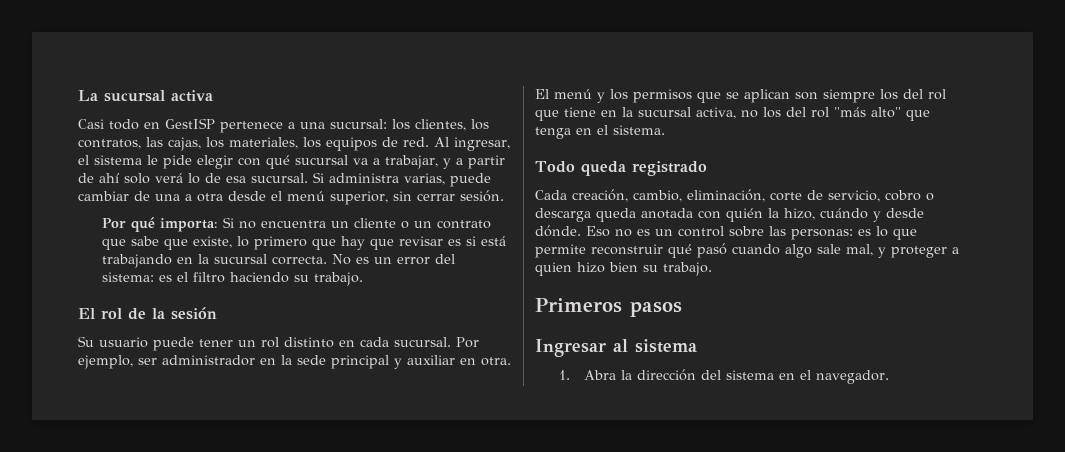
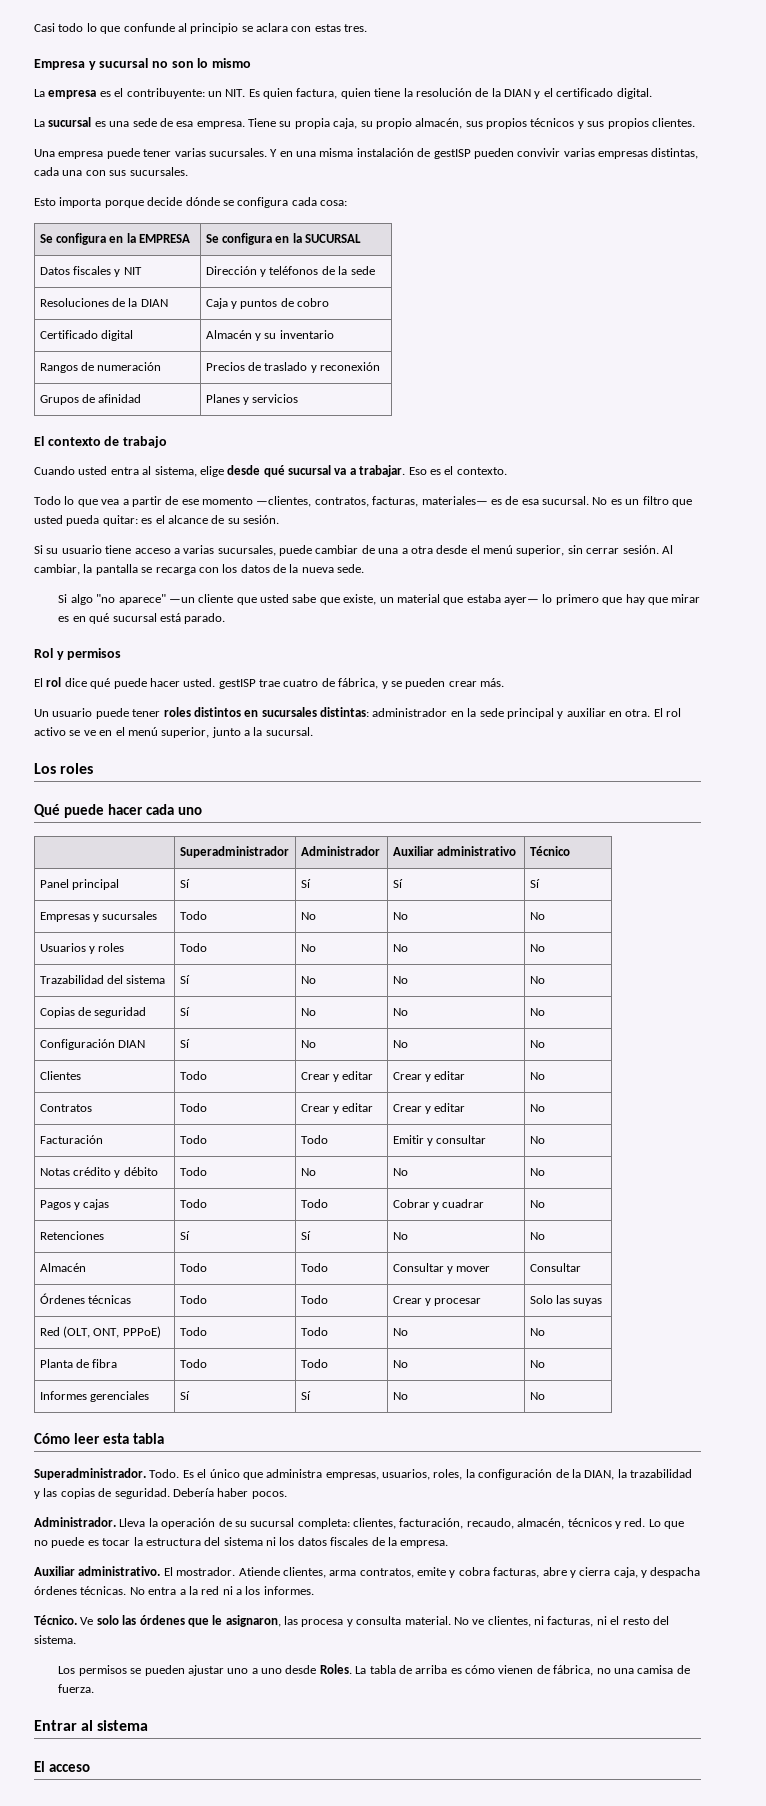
[78,90,213,102] [78,118,489,133] [78,137,510,151] [78,155,505,169] [78,172,445,185] La sucursal activa // Casi todo en GestISP pertenece a una sucursal: los clientes, los contratos, las cajas, los materiales, los equipos de red. Al ingresar, el sistema le pide elegir con qué sucursal va a trabajar, y a partir de ahí solo verá lo de esa sucursal. Si administra varias, -> [34,23,368,34] [34,58,251,70] [34,88,652,99] [34,117,695,129] [34,148,699,159] [34,167,188,176] [34,197,347,208] [39,233,191,245] [205,233,362,245] [39,266,142,277] [205,266,375,277] [39,298,168,307] [205,298,330,309] [39,330,134,341] [205,330,334,341] [39,362,162,373] [205,362,381,373] [39,394,142,405] [205,394,299,405] [34,436,167,448] [34,465,507,477] [34,496,692,507] [34,515,279,526] [34,545,276,556] Casi todo lo que confunde al principio se aclara con estas tres. // Empresa y sucursal no son lo mismo // La empresa es el contribuyente: un NIT. Es quien factura, quien tiene la resolución de la DIAN y el certificado digital. // La sucursal es una sede de esa empresa. Tiene su propia caja, su propio almacén, sus propios técnicos y sus propios clientes. // Una empresa puede tener varias sucursales. Y en una misma instalación de gestISP pueden convivir varias empresas distintas, cada una con sus sucursales. // Esto importa porque decide dónde se configura cada cosa: // Se configura en la EMPRESA | Se configura en la SUCURSAL // Datos fiscales y NIT | Dirección y teléfonos de la sede // Resoluciones de la DIAN | Caja y puntos de cobro // Certificado digital | Almacén y su inventario // Rangos de numeración | Precios de traslado y reconexión // Grupos de afinidad | Planes y servicios // El contexto de trabajo // Cuando usted entra al sistema, elige desde qué sucursal va a trabajar. Eso es el contexto. // Todo lo que vea a partir de ese momento —clientes, contratos, facturas, materiales— es de esa sucursal. No es un filtro que usted pueda quitar: es el alcance de su sesión. // Si su usuario tiene acceso a varias sucursales,
[102,217,492,232] [102,236,233,250] // Por qué importa: Si no encuentra un cliente o un contrato que sabe que existe, -> [661,545,673,554] [34,564,365,575] [58,594,540,605] Al cambiar, la pantalla se recarga con los datos de la nueva sede. // Si algo "no aparece" —un cliente que usted sabe que existe, un material que estaba ayer—
[399,236,507,246] [102,254,456,268] [102,272,364,286] [78,307,217,320] [78,336,479,351] [78,355,157,369] revisar es si está trabajando en la sucursal correcta. No es un error del sistema: es el filtro haciendo su trabajo. // El rol de la sesión // Su usuario puede tener un rol distinto en cada sucursal. Por ejemplo, ser -> [671,594,701,603] [58,613,226,624] [34,648,122,660] [34,677,504,689] [34,707,369,719] mirar es en qué sucursal está parado. // Rol y permisos // El rol dice qué puede hacer usted. gestISP trae cuatro de fábrica, y se pueden crear más. // Un usuario puede tener roles distintos en sucursales distintas:
[554,89,946,103] [535,107,930,121] [535,125,665,139] [535,161,707,176] [535,189,934,202] [535,208,924,222] [535,225,917,240] [535,243,959,258] [535,262,712,276] [535,298,682,317] [535,339,697,357] [559,369,889,384] menú y los permisos que se aplican son siempre los del rol que tiene en la sucursal activa, no los del rol "más alto" que tenga en el sistema. // Todo queda registrado // Cada creación, cambio, eliminación, corte de servicio, cobro o descarga queda anotada con quién la hizo, cuándo y desde dónde. Eso no es un control sobre las personas: es lo que permite reconstruir qué pasó cuando algo sale mal, y proteger a quien hizo bien su trabajo. // Primeros pasos // Ingresar al sistema // 1. Abra la dirección del sistema en el navegador. -> [666,708,682,717] [34,727,313,738] [34,763,94,774] [34,804,202,818] [179,846,289,858] [300,846,380,856] [392,846,517,856] [529,846,570,856] [39,879,120,890] [179,879,190,888] [300,879,311,888] [392,879,403,888] [529,879,540,888] [39,911,158,922] [179,911,207,920] [300,912,316,920] [392,912,408,920] [529,912,545,920] [39,943,125,954] [179,943,207,952] [300,944,316,952] [392,944,408,952] [529,944,545,952] [39,975,166,984] [179,975,190,984] [300,976,316,984] [392,976,408,984] [529,976,545,984] [39,1007,147,1018] [179,1007,190,1016] [300,1008,316,1016] [392,1008,408,1016] [529,1008,545,1016] [39,1039,146,1050] [179,1039,190,1048] [300,1040,316,1048] [392,1040,408,1048] [529,1040,545,1048] [39,1071,81,1080] [179,1071,207,1080] [300,1071,374,1082] [392,1071,466,1082] [529,1072,545,1080] [39,1104,92,1112] [179,1103,207,1112] [300,1103,374,1114] [392,1103,466,1114] [529,1104,545,1112] [39,1135,103,1144] [179,1135,207,1144] [300,1135,328,1144] [392,1135,487,1146] [529,1136,545,1144] [39,1167,158,1178] [179,1167,207,1176] [300,1168,316,1176] [392,1168,408,1176] [529,1168,545,1176] [39,1199,110,1210] [179,1199,207,1208] [300,1199,328,1208] [392,1199,485,1210] [529,1200,545,1208] [39,1231,104,1240] [179,1231,190,1240] [300,1231,311,1240] [392,1232,408,1240] [529,1232,545,1240] [39,1263,86,1272] [179,1263,207,1272] [300,1263,328,1272] [392,1263,491,1274] [529,1263,581,1272] [39,1293,132,1304] [179,1295,207,1304] [300,1295,328,1304] [392,1296,482,1306] [529,1295,603,1306] [39,1326,161,1338] [179,1327,207,1336] [300,1327,328,1336] [392,1328,408,1336] [529,1328,545,1336] [39,1359,118,1368] [179,1359,207,1368] [300,1359,328,1368] [392,1360,408,1368] [529,1360,545,1368] [39,1391,150,1402] [179,1391,190,1400] [300,1391,311,1400] [392,1392,408,1400] [529,1392,545,1400] [34,1433,164,1444] [34,1468,692,1480] [34,1488,287,1499] [34,1517,684,1529] [34,1537,449,1548] [34,1566,701,1578] [34,1586,314,1595] [34,1615,669,1627] [34,1635,76,1644] [58,1664,690,1676] [58,1684,95,1693] [34,1720,149,1731] [34,1761,90,1772] rol activo se ve en el menú superior, junto a la sucursal. // Los roles // Qué puede hacer cada uno // | Superadministrador | Administrador | Auxiliar administrativo | Técnico // Panel principal | Sí | Sí | Sí | Sí // Empresas y sucursales | Todo | No | No | No // Usuarios y roles | Todo | No | No | No // Trazabilidad del sistema | Sí | No | No | No // Copias de seguridad | Sí | No | No | No // Configuración DIAN | Sí | No | No | No // Clientes | Todo | Crear y editar | Crear y editar | No // Contratos | Todo | Crear y editar | Crear y editar | No // Facturación | Todo | Todo | Emitir y consultar | No // Notas crédito y débito | Todo | No | No | No // Pagos y cajas | Todo | Todo | Cobrar y cuadrar | No // Retenciones | Sí | Sí | No | No // Almacén | Todo | Todo | Consultar y mover | Consultar // Órdenes técnicas | Todo | Todo | Crear y procesar | Solo las suyas // Red (OLT, ONT, PPPoE) | Todo | Todo | No | No // Planta de fibra | Todo | Todo | No | No // Informes gerenciales | Sí | Sí | No | No // Cómo leer esta tabla // Superadministrador. Todo. Es el único que administra empresas, usuarios, roles, la configuración de la DIAN, la trazabilidad y las copias de seguridad. Debería haber pocos. // Administrador. Lleva la operación de su sucursal completa: clientes, facturación, recaudo, almacén, técnicos y red. Lo que no puede es tocar la estructura del sistema ni los datos fiscales de la empresa. // Auxiliar administrativo. El mostrador. Atiende clientes, arma contratos, emite y cobra facturas, abre y cierra caja, y despacha órdenes técnicas. No entra a la red ni a los informes. // Técnico. Ve solo las órdenes que le asignaron, las procesa y consulta material. No ve clientes, ni facturas, ni el resto del sistema. // Los permisos se pueden ajustar uno a uno desde Roles. La tabla de arriba es cómo vienen de fábrica, no una camisa de fuerza. // Entrar al sistema // El acceso

